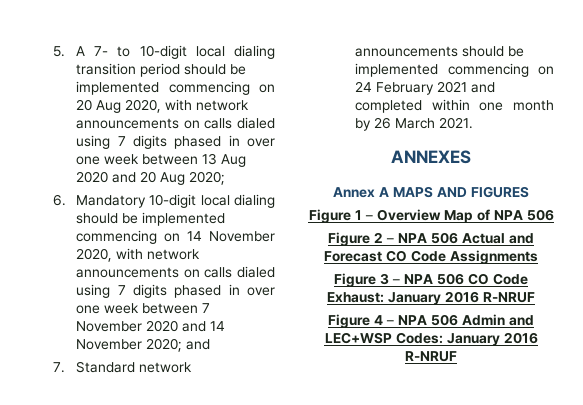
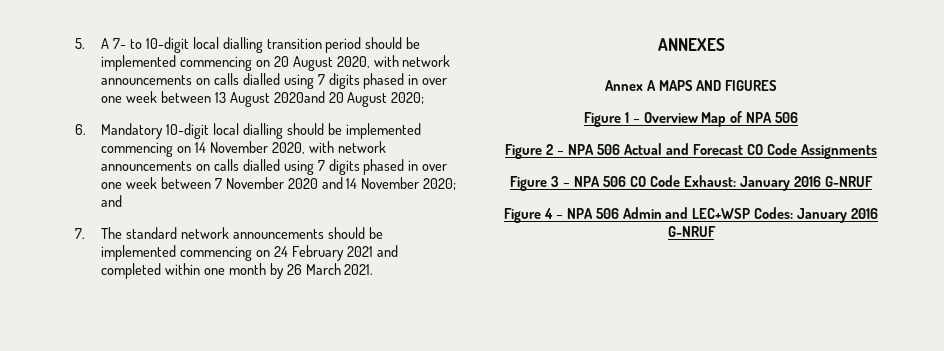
[234,45,275,59] dialing -> [222,37,263,53] dialling
[96,99,250,113] [76,117,275,129] Aug 2020, with network announcements on calls dialed -> [292,55,451,71] [101,73,280,85] August 2020, with network announcements on calls dialled
[221,154,247,167] [76,171,186,185] Aug 2020 and 20 Aug -> [229,91,388,107] August 2020and 20 August
[234,194,275,208] dialing -> [242,123,283,139] dialling
[237,266,275,278] dialed -> [242,159,280,171] dialled
[76,361,136,373] Standard -> [101,227,177,239] The standard
[483,292,535,303] R-NRUF -> [824,176,873,187] G-NRUF
[405,351,457,362] R-NRUF -> [667,226,716,237] G-NRUF

